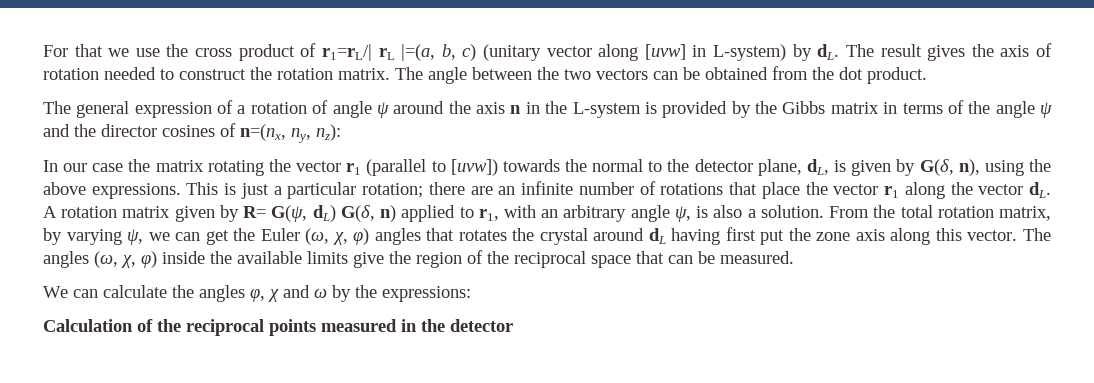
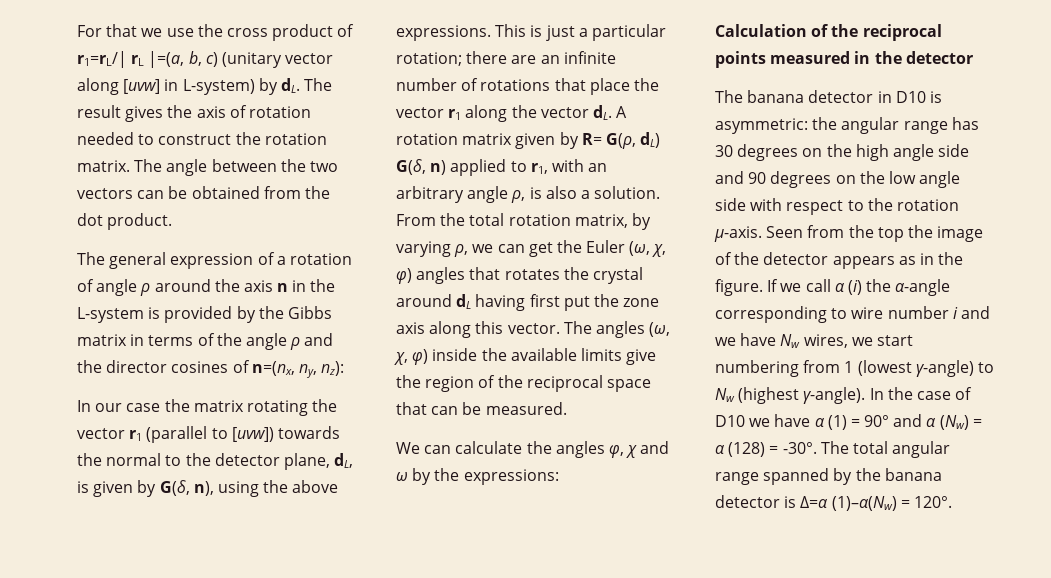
[376,102,389,118] ψ -> [140,283,151,296] ρ
[1039,102,1052,118] ψ -> [290,337,301,350] ρ
[271,205,308,222] G(ψ, -> [605,133,636,149] G(ρ,
[674,206,691,222] ψ, -> [511,190,526,203] ρ,
[127,229,144,245] ψ, -> [454,244,469,257] ρ,
(513, 325) none -> [715,90,942,103] [715,117,979,134] [715,144,970,161] [715,171,961,188] [715,198,959,215] [714,225,984,242] [715,252,964,269] [715,279,951,296] [715,306,990,323] [715,333,913,348] [715,360,994,377] [715,387,973,404] [715,414,982,430] [715,441,951,458] [715,468,942,485] [715,495,952,511] // The banana detector in D10 is asymmetric: the angular range has 30 degrees on the high angle side and 90 degrees on the low angle side with respect to the rotation μ-axis. Seen from the top the image of the detector appears as in the figure. If we call α (i) the α-angle corresponding to wire number i and we have Nw wires, we start numbering from 1 (lowest γ-angle) to Nw (highest γ-angle). In the case of D10 we have α (1) = 90° and α (Nw) = α (128) = -30°. The total angular range spanned by the banana detector is Δ=α (1)–α(Nw) = 120°.

